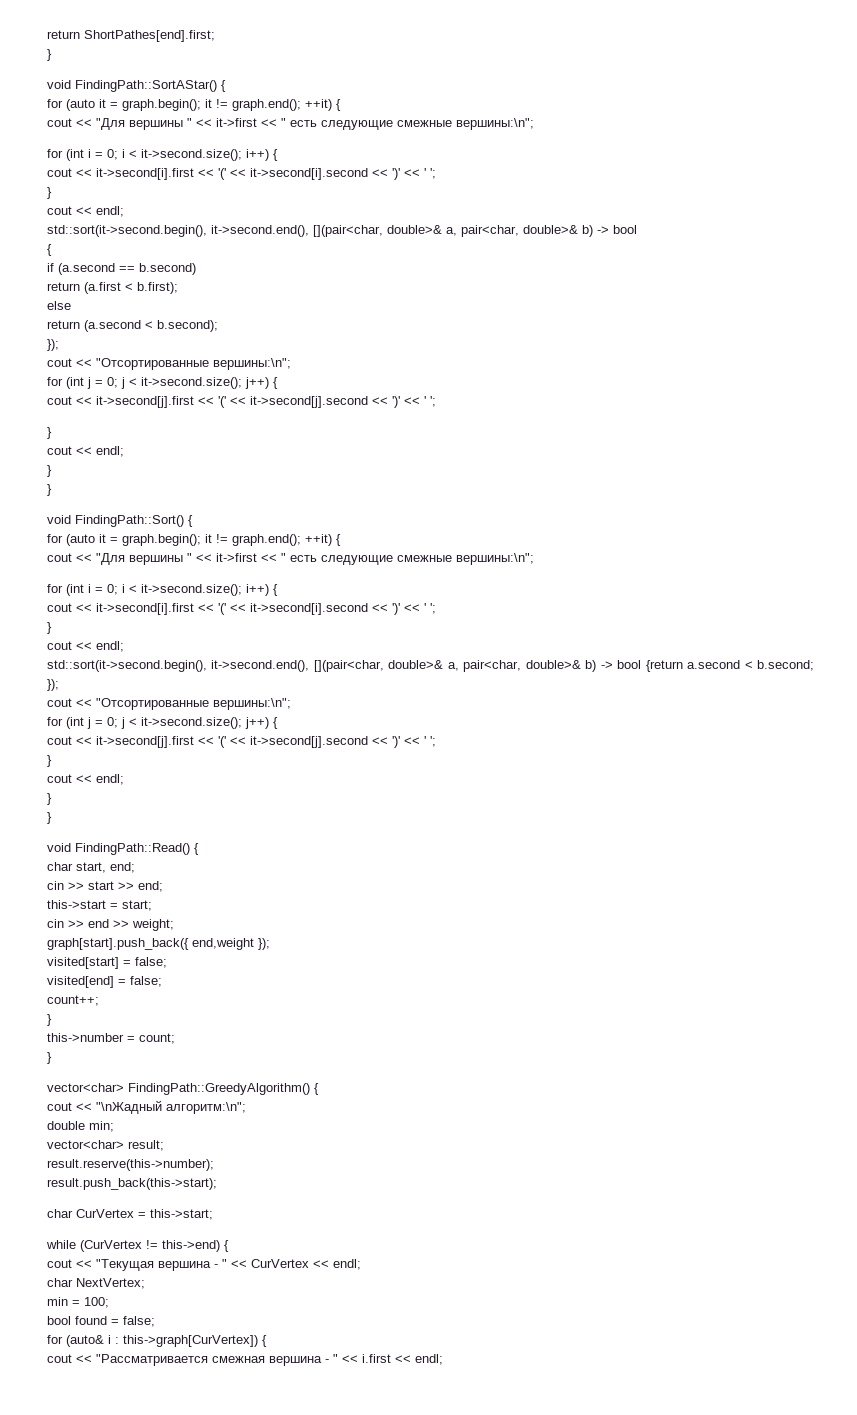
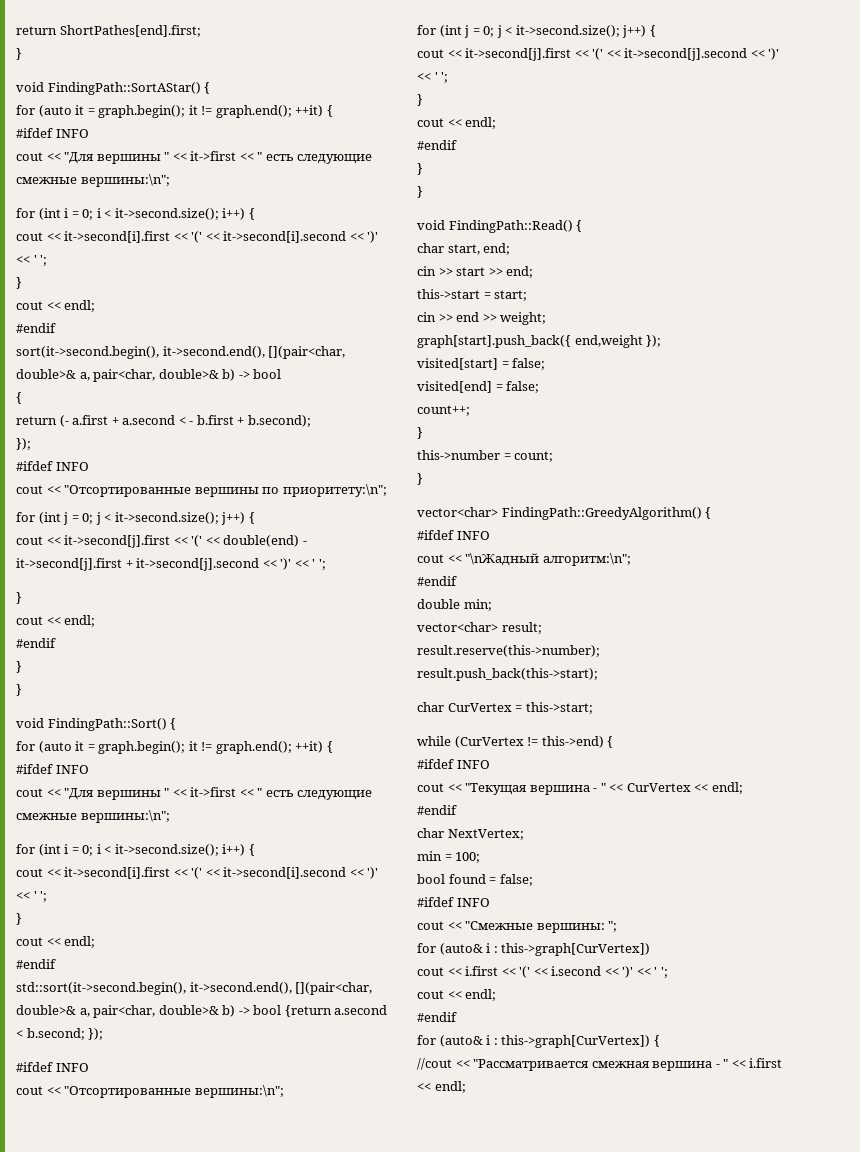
(341, 105) none -> [16,128,89,138] // #ifdef INFO
[47,225,207,237] std::sort(it->second.begin(), -> [16,323,56,333] [16,346,159,359] #endif // sort(it->second.begin(),
[47,263,196,275] [47,282,178,294] [47,301,71,310] [47,320,153,332] if (a.second == b.second) // return (a.first < b.first); // else // return (a.second < -> [16,415,245,427] return (- a.first + a.second < - b.first +
[47,358,291,370] // cout << "Отсортированные вершины:\n"; -> [16,461,89,471] [16,484,387,497] // #ifdef INFO // cout << "Отсортированные вершины по приоритету:\n";
(246, 401) none -> [223,535,307,547] [16,558,133,571] double(end) - it->second[j].first +
(124, 451) none -> [16,638,56,648] // #endif
(341, 540) none -> [16,764,89,774] // #ifdef INFO
(124, 646) none -> [16,959,56,969] // #endif
(59, 685) none -> [16,1062,89,1072] // #ifdef INFO
(124, 779) none -> [417,140,457,150] // #endif
(319, 1089) none -> [417,530,490,540] // #ifdef INFO
(246, 1108) none -> [417,576,457,586] // #endif
(229, 1246) none -> [417,759,490,769] // #ifdef INFO
(361, 1264) none -> [417,805,457,815] // #endif
(155, 1321) none -> [417,897,490,907] [417,921,618,933] [417,943,651,956] [417,966,668,978] [417,989,497,1001] [417,1012,457,1022] // #ifdef INFO // cout << "Смежные вершины: "; // for (auto& i : this->graph[CurVertex]) // cout << i.first << '(' << i.second << ')' << ' '; // cout << endl; // #endif
[47,1354,72,1363] cout -> [417,1058,452,1070] //cout

